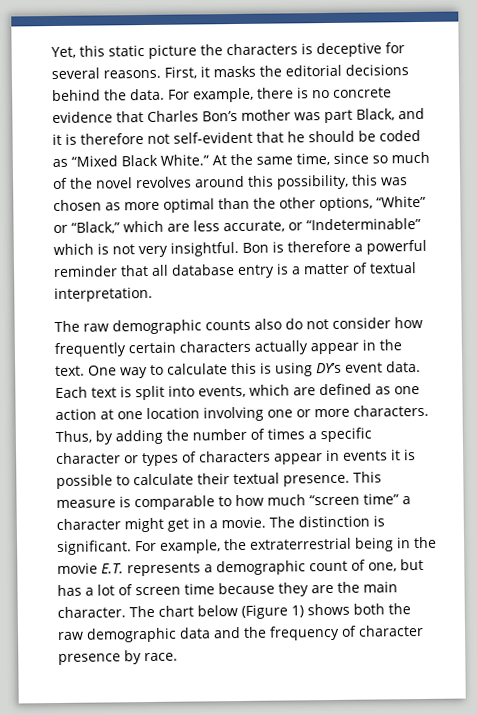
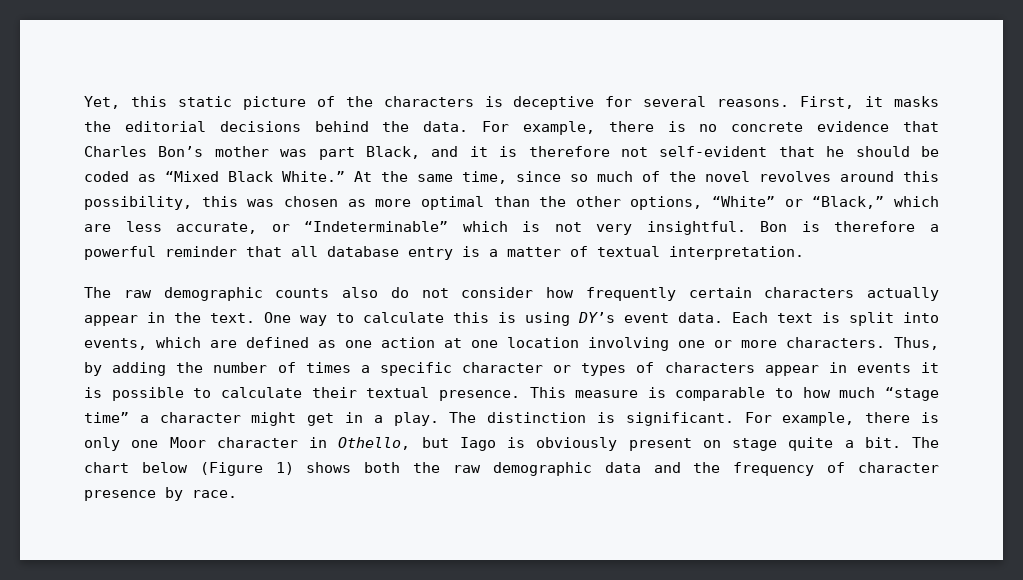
(197, 51) none -> [316,96,335,107] of
[309,494,360,506] “screen -> [884,387,939,401] “stage
[221,516,266,529] movie. -> [393,412,439,426] play.
[223,536,437,552] [57,558,424,577] [57,581,398,597] [57,606,126,619] the extraterrestrial being in the movie E.T. represents a demographic count of one, but has a lot of screen time because they are the main character. -> [865,412,939,423] [84,437,901,451] there is only one Moor character in Othello, but Iago is obviously present on stage quite a bit.

